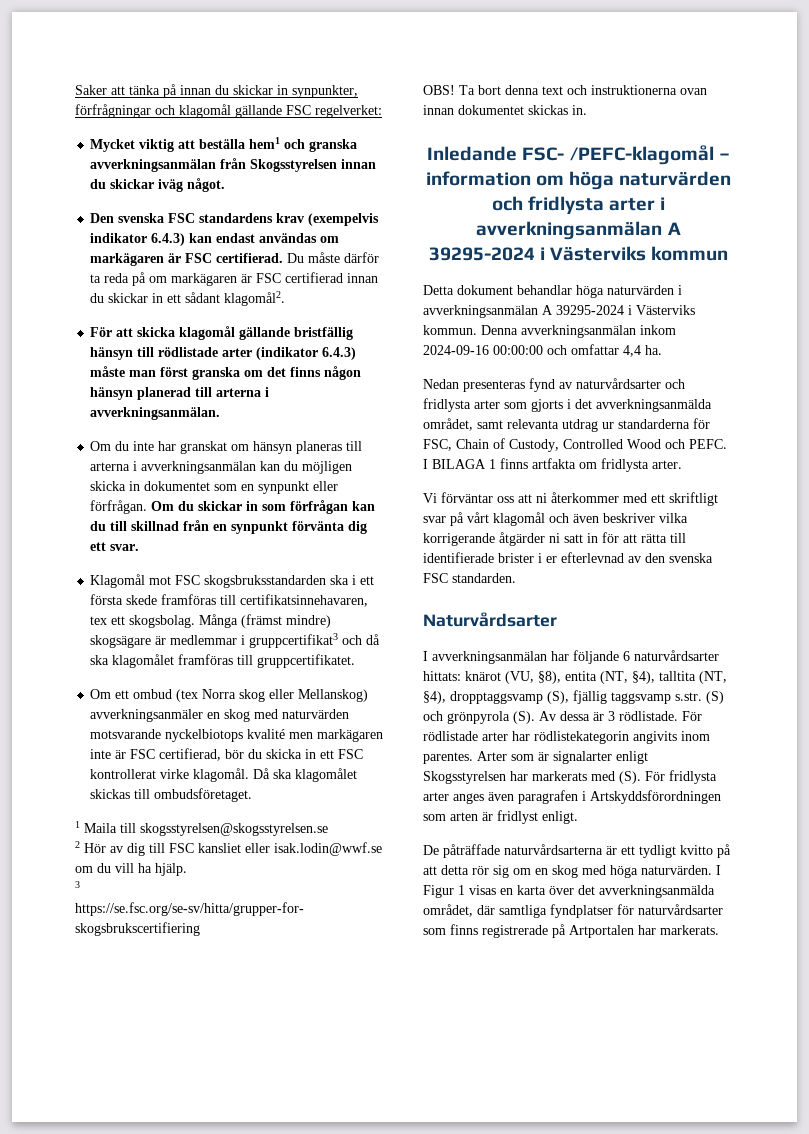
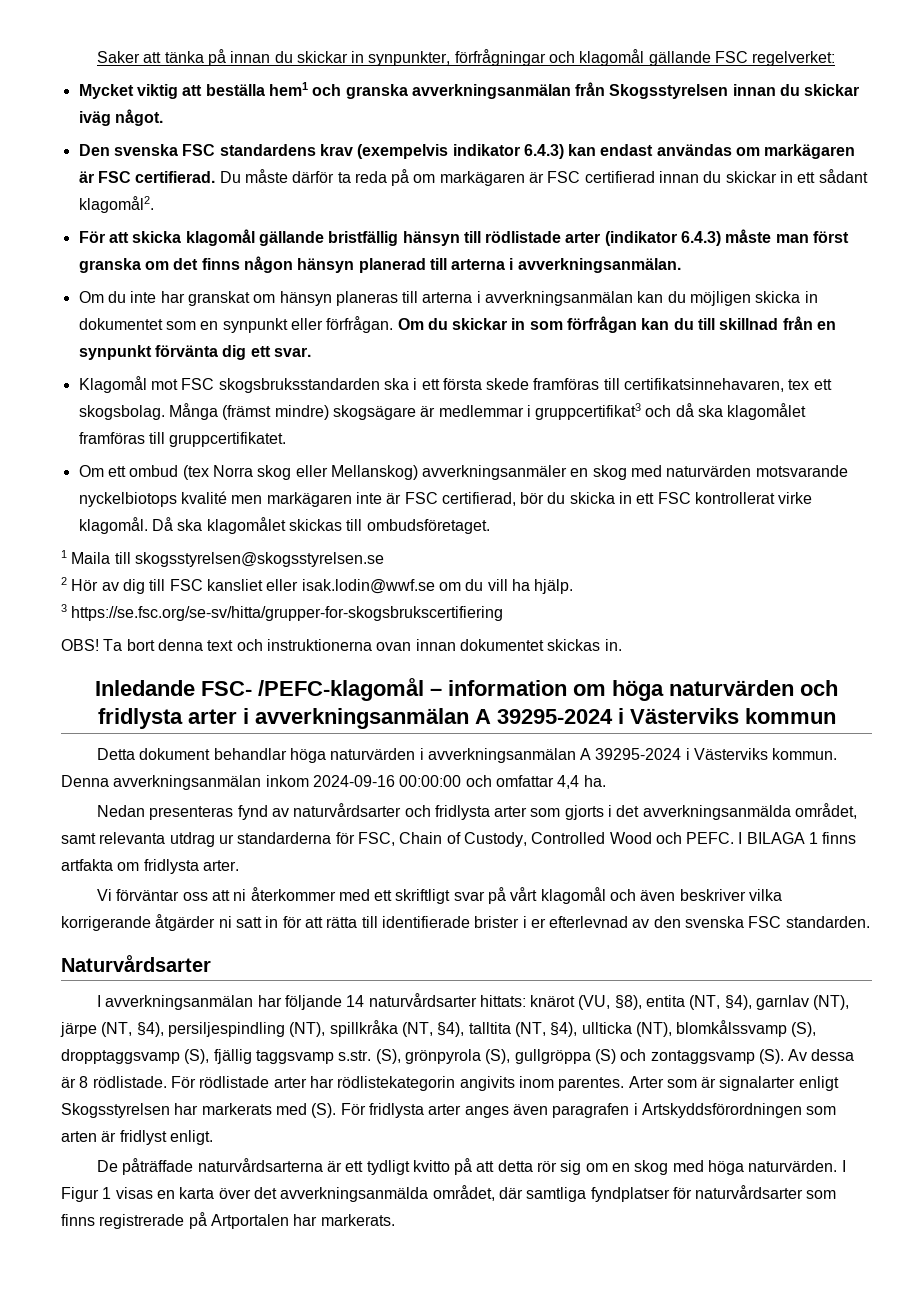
[623,651,630,661] 6 -> [346,995,365,1007] 14
[659,671,727,684] [423,691,446,704] talltita (NT, §4), -> [756,995,850,1010] [60,1020,817,1037] garnlav (NT), järpe (NT, §4), persiljespindling (NT), spillkråka (NT, §4), talltita (NT, §4), ullticka (NT), blomkålssvamp (S),
(702, 696) none -> [375,1049,591,1064] (S), grönpyrola (S), gullgröppa
[447,711,510,724] grönpyrola -> [650,1050,755,1064] zontaggsvamp
[608,711,615,721] 3 -> [79,1076,89,1088] 8

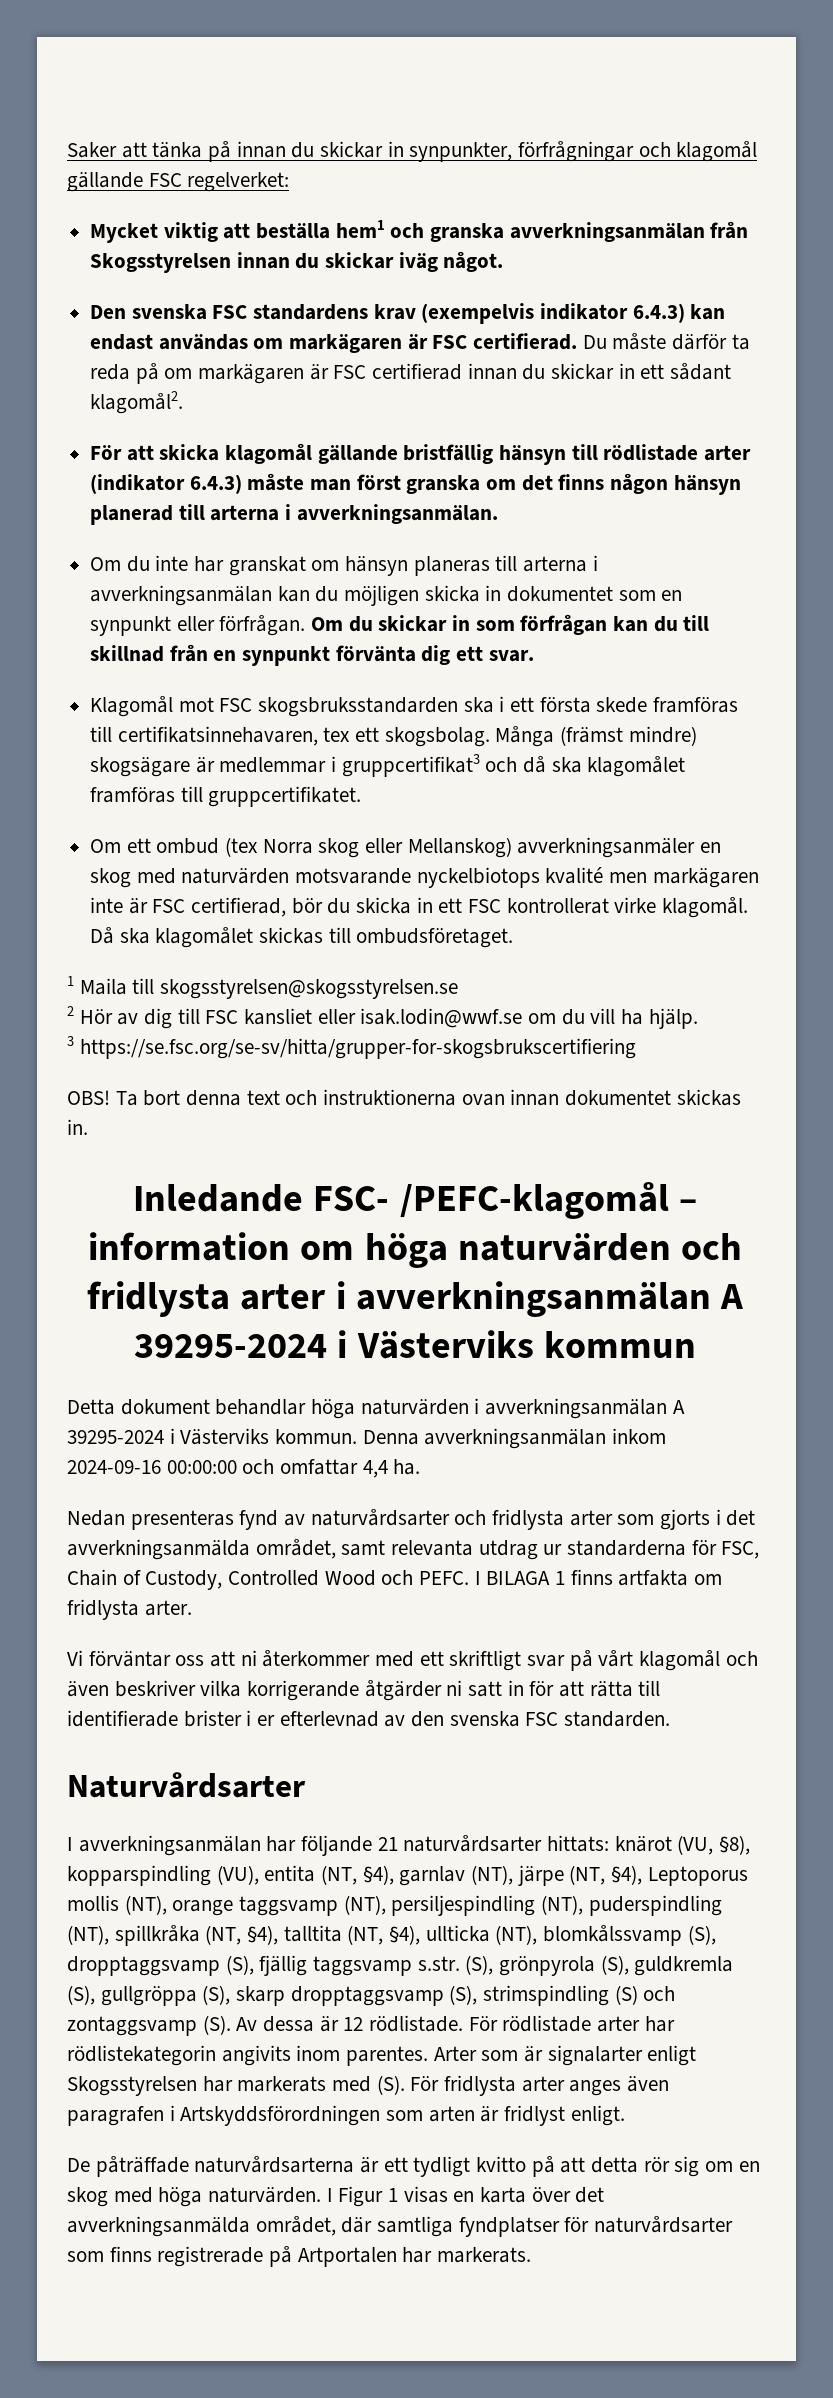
[346,995,365,1007] 14 -> [377,1837,398,1851] 21
(642, 1002) none -> [67,1865,259,1886] kopparspindling (VU),
[167,1022,285,1037] persiljespindling -> [647,1866,748,1886] [67,1895,722,1916] Leptoporus mollis (NT), orange taggsvamp (NT), persiljespindling (NT), puderspindling
[514,1049,591,1064] gullgröppa -> [634,1956,734,1976] [67,1985,610,2006] guldkremla (S), gullgröppa (S), skarp dropptaggsvamp (S), strimspindling
[79,1076,89,1088] 8 -> [343,2017,364,2031] 12

